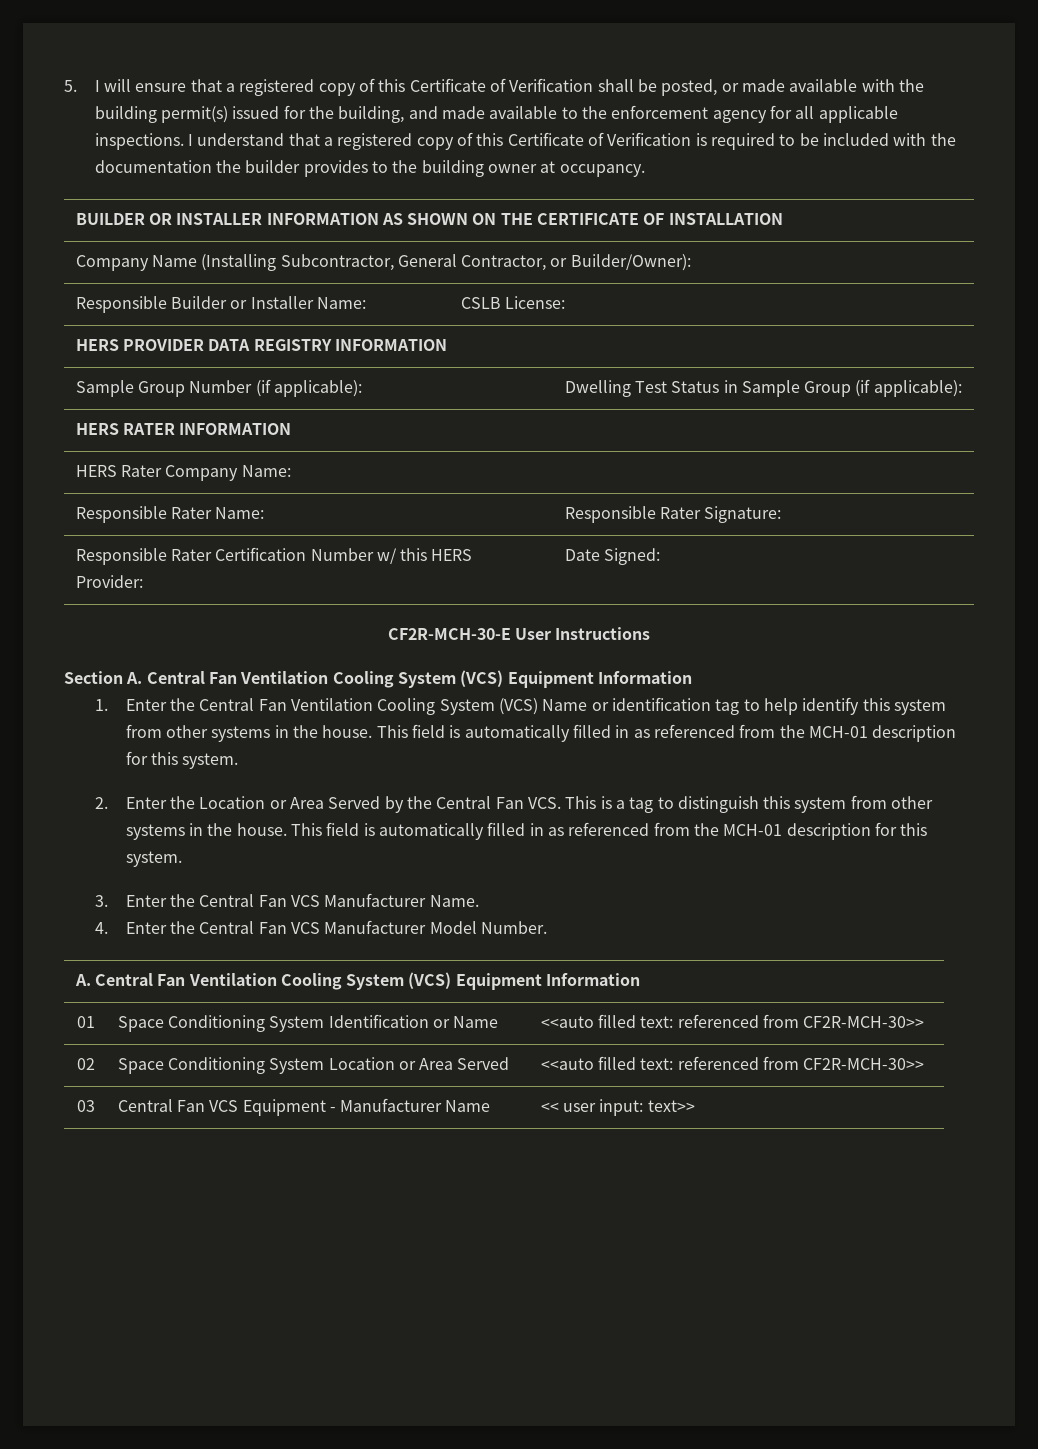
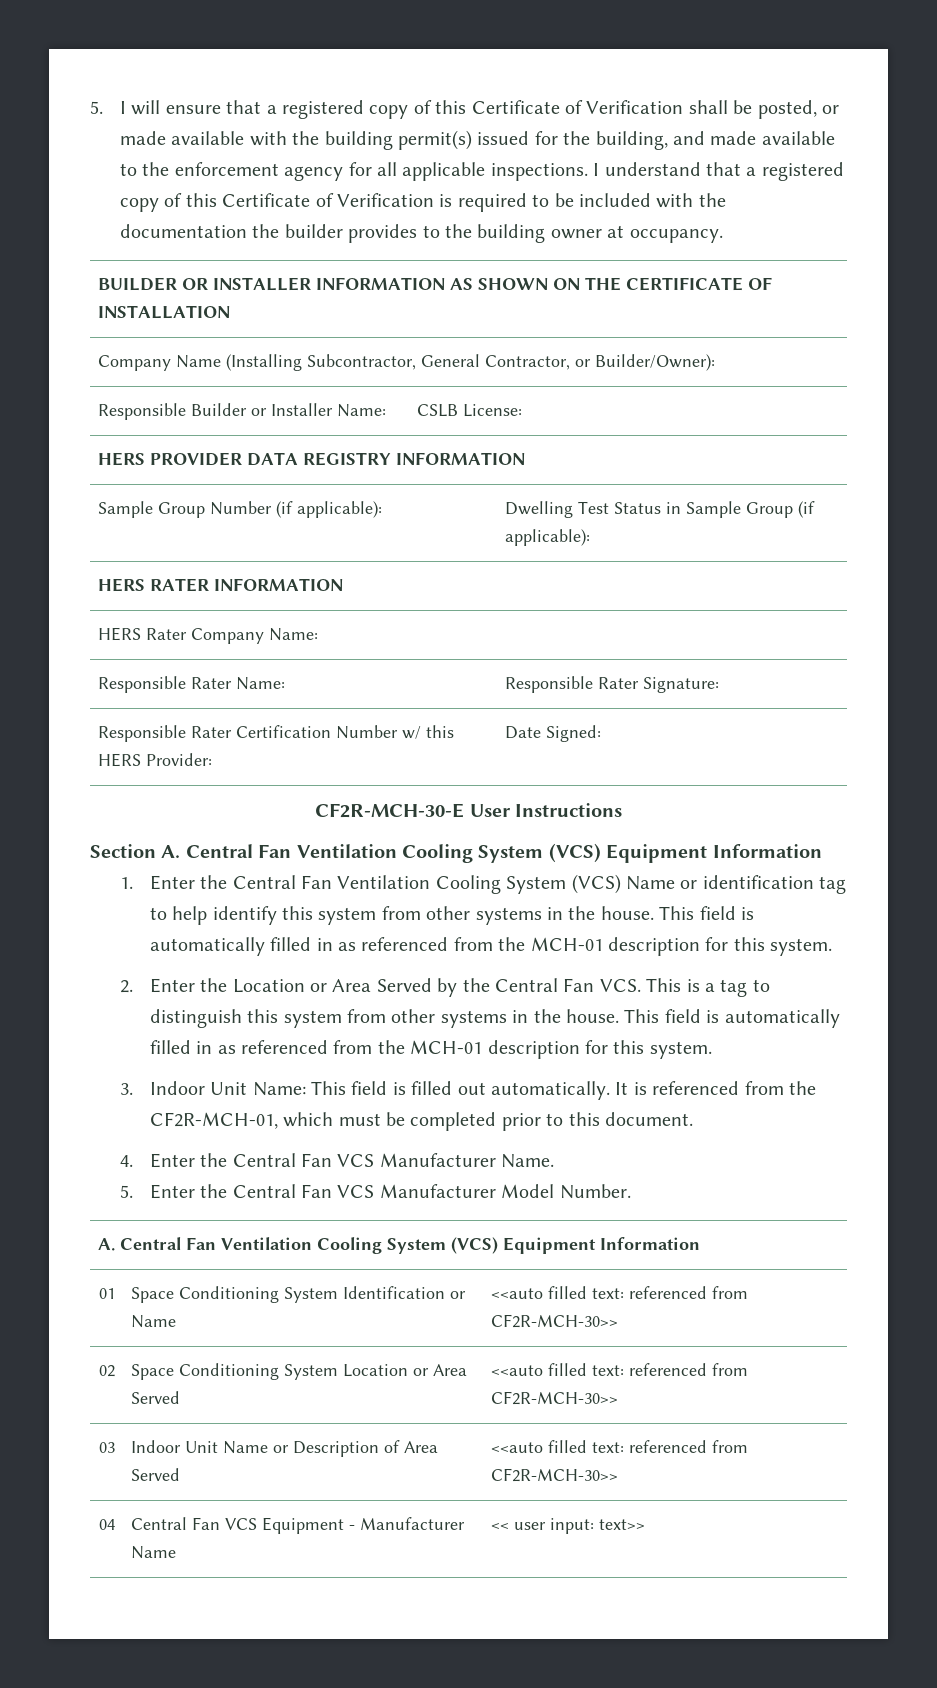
(108, 901) none -> [149,1081,817,1100] [149,1112,694,1131] [119,1155,133,1167] Indoor Unit Name: This field is filled out automatically. It is referenced from the CF2R-MCH-01, which must be completed prior to this document. // 4.
[94,922,108,934] 4. -> [119,1185,133,1198] 5.
(95, 1106) none -> [131,1440,439,1457] [131,1468,181,1481] [491,1440,749,1453] [491,1468,619,1482] [99,1519,115,1530] | Indoor Unit Name or Description of Area Served | <<auto filled text: referenced from CF2R-MCH-30>> // 04

